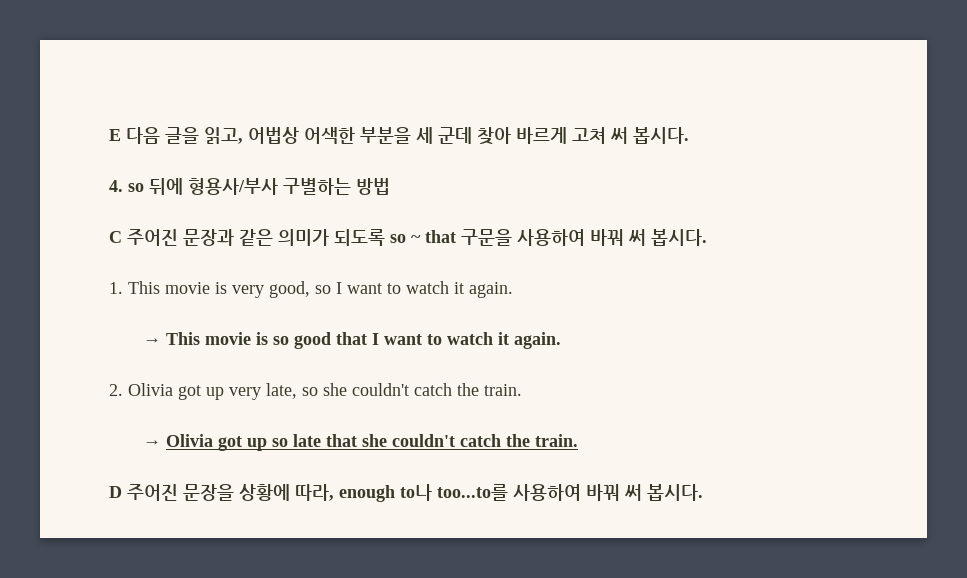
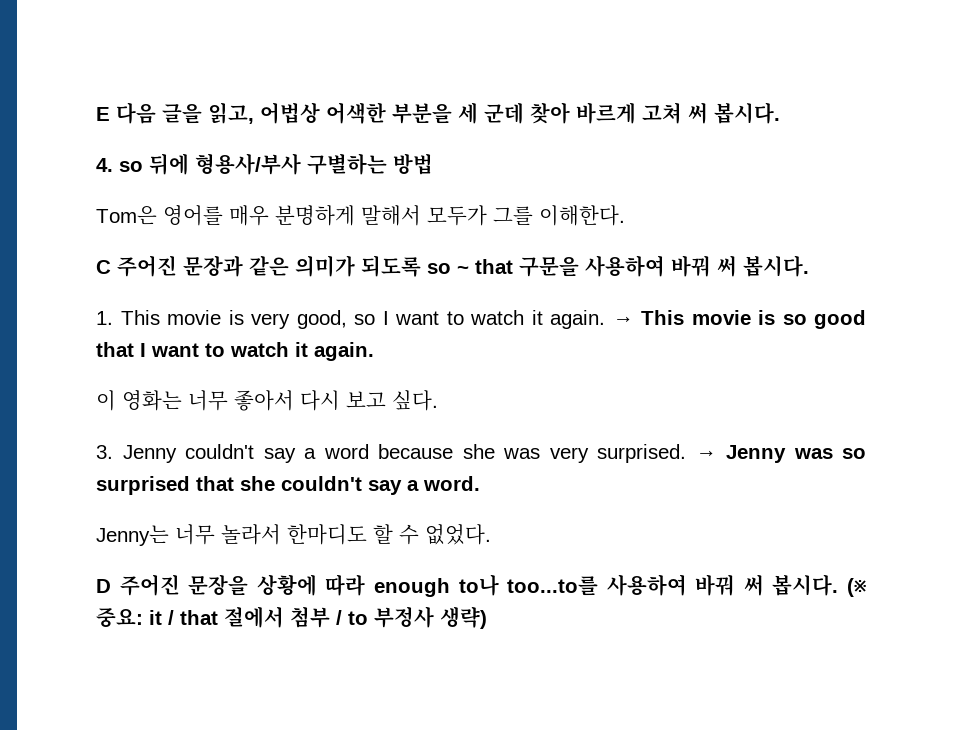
(390, 186) none -> [96,205,625,226] // Tom은 영어를 매우 분명하게 말해서 모두가 그를 이해한다.
(513, 290) // -> (605, 319) none
[109,383,522,400] [143,434,579,451] 2. Olivia got up very late, so she couldn't catch the train. // → Olivia got up so late that she couldn't catch the train. -> [96,390,438,411] [96,444,866,463] [96,476,480,495] [96,524,491,546] 이 영화는 너무 좋아서 다시 보고 싶다. // 3. Jenny couldn't say a word because she was very surprised. → Jenny was so surprised that she couldn't say a word. // Jenny는 너무 놀라서 한마디도 할 수 없었다.
[295,484,334,501] 따라, -> [325,574,366,596] 따라
(703, 492) none -> [847,578,867,597] [96,606,487,629] (※ 중요: it / that 절에서 첨부 / to 부정사 생략)

